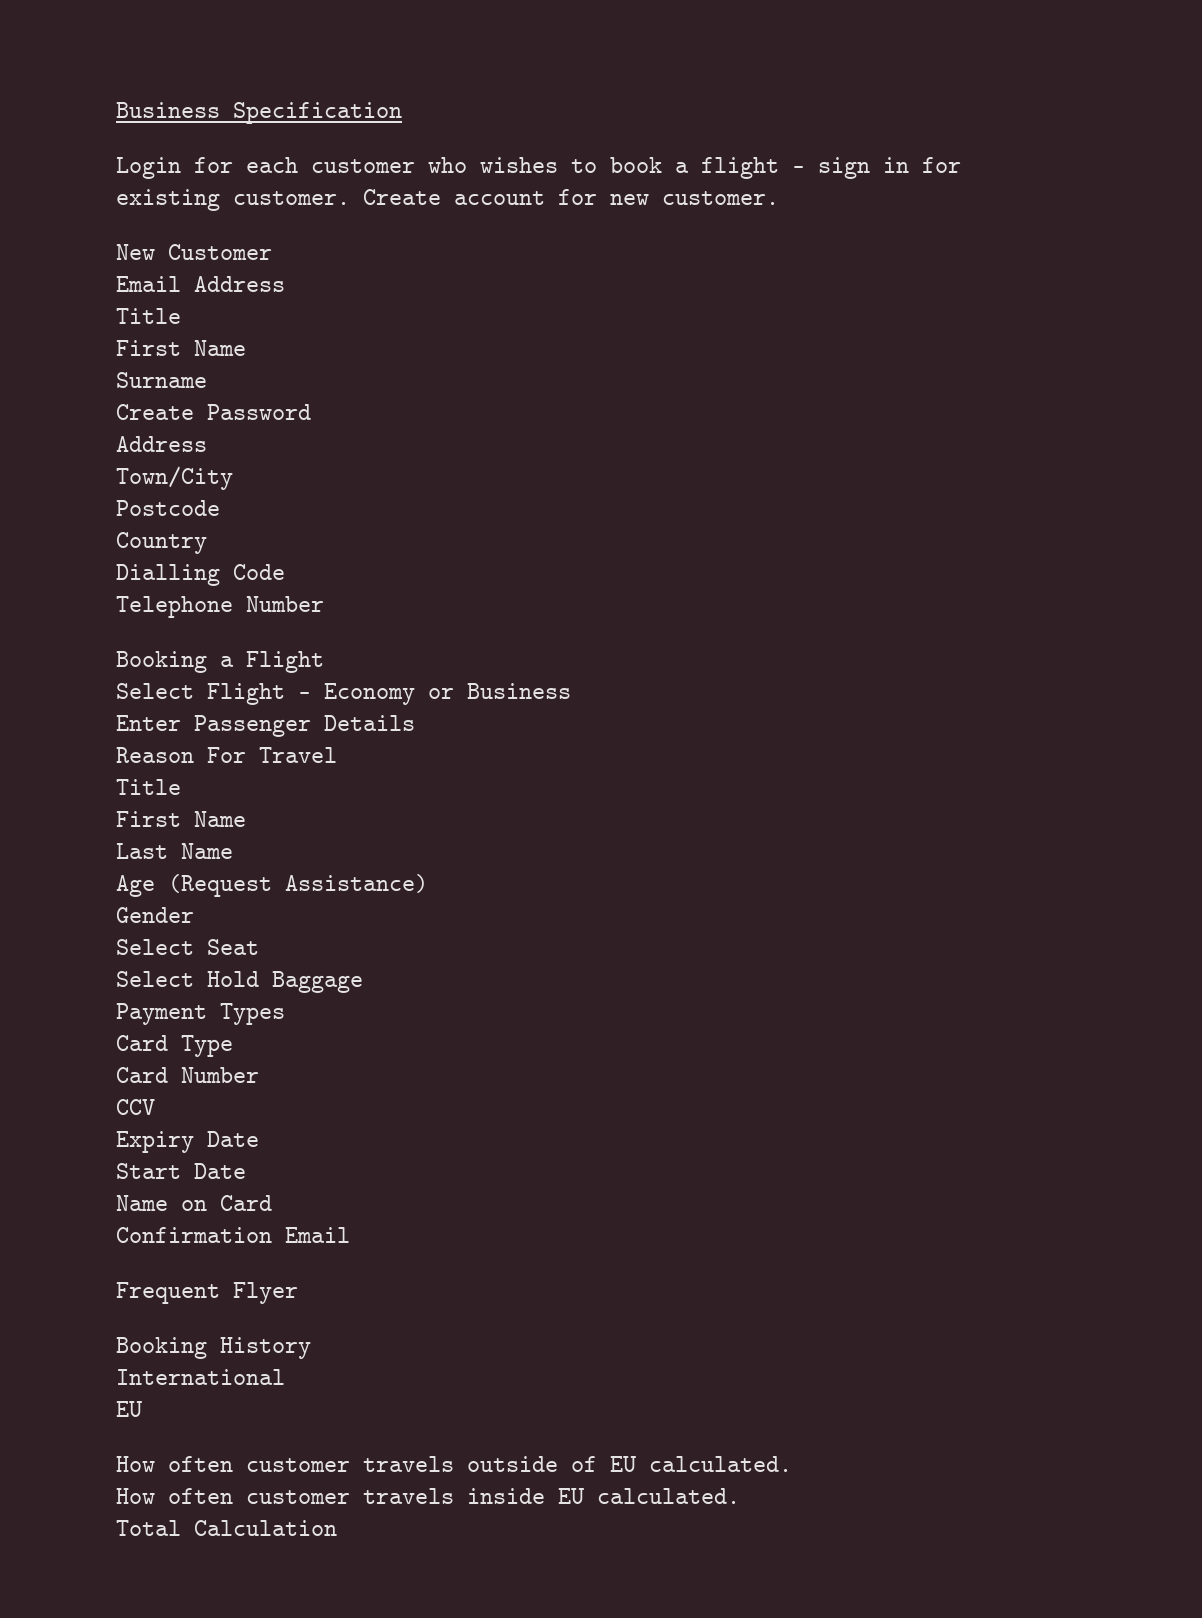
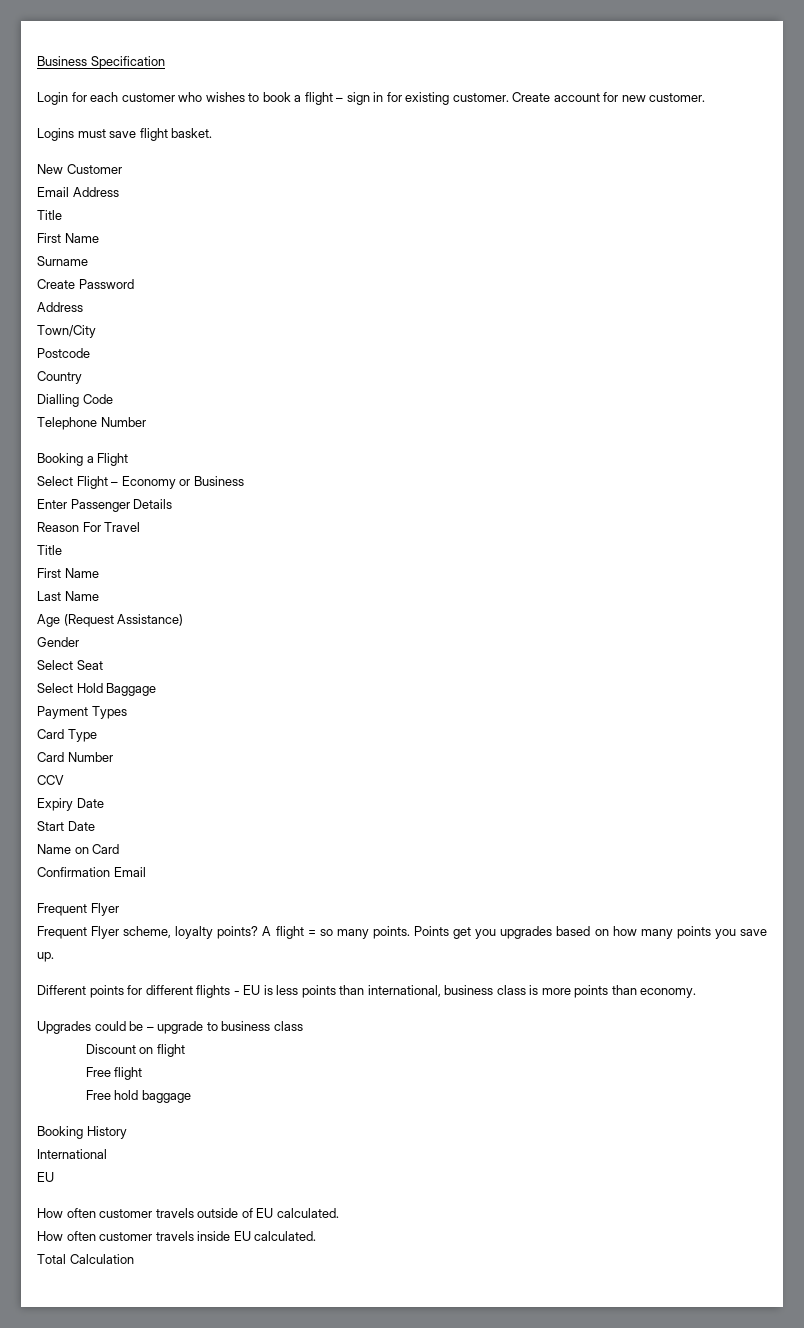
(779, 198) none -> [37,128,213,141] // Logins must save flight basket.
(298, 1293) none -> [37,926,767,939] [37,952,54,962] [37,985,697,998] [37,1021,303,1034] [85,1044,185,1057] [85,1067,143,1080] [85,1090,191,1103] // Frequent Flyer scheme, loyalty points? A flight = so many points. Points get you upgrades based on how many points you save up. // Different points for different flights - EU is less points than international, business class is more points than economy. // Upgrades could be – upgrade to business class // Discount on flight // Free flight // Free hold baggage

